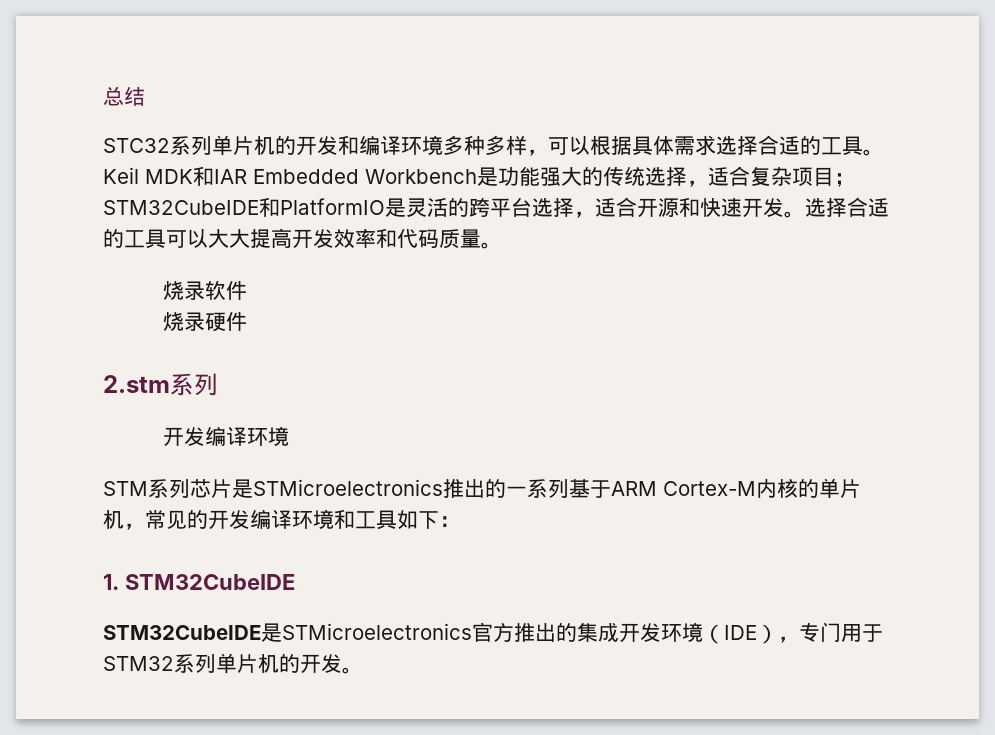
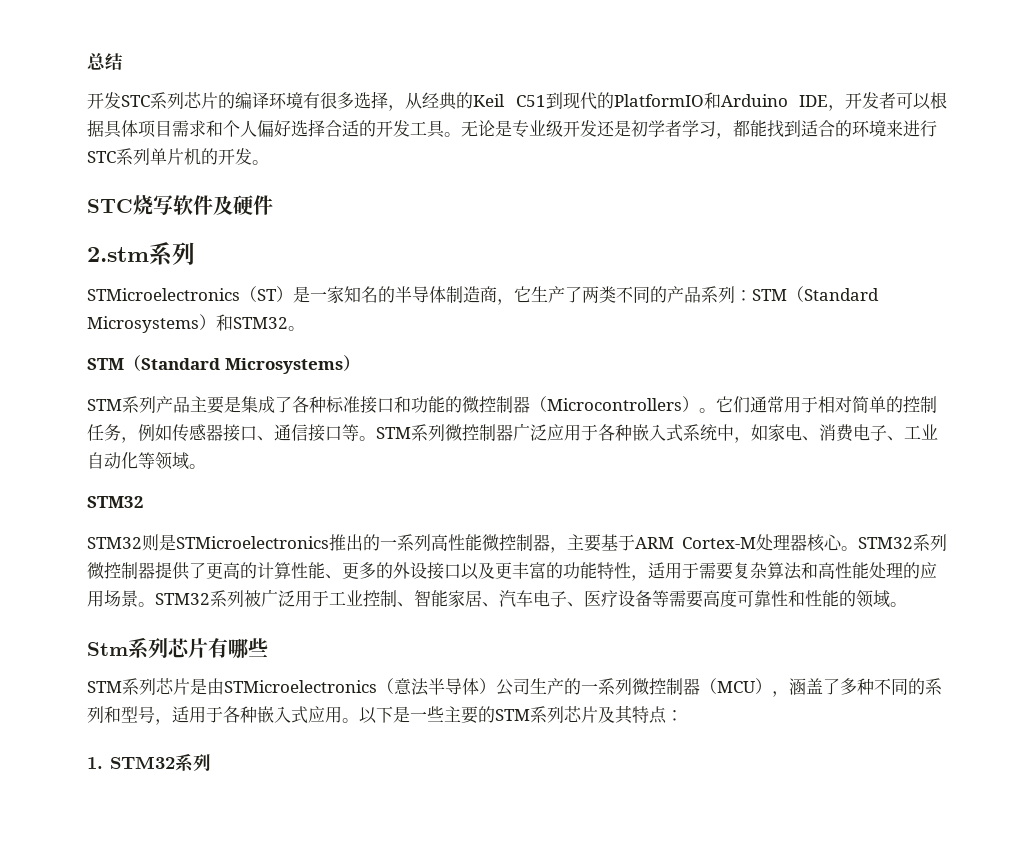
[103,135,884,156] [103,166,855,187] [103,197,889,218] [103,228,502,249] [163,280,248,300] [163,312,248,332] [103,373,218,396] [163,426,290,447] [103,478,861,499] [103,509,460,530] [103,574,295,590] [103,622,883,644] [103,656,174,671] STC32系列单片机的开发和编译环境多种多样，可以根据具体需求选择合适的工具。Keil MDK和IAR Embedded Workbench是功能强大的传统选择，适合复杂项目；STM32CubeIDE和PlatformIO是灵活的跨平台选择，适合开源和快速开发。选择合适的工具可以大大提高开发效率和代码质量。 // 烧录软件 // 烧录硬件 // 2.stm系列 // 开发编译环境 // STM系列芯片是STMicroelectronics推出的一系列基于ARM Cortex-M内核的单片机，常见的开发编译环境和工具如下： // 1. STM32CubeIDE // STM32CubeIDE是STMicroelectronics官方推出的集成开发环境（IDE），专门用于STM32 -> [87,91,947,111] [87,119,937,139] [87,151,116,163] 开发STC系列芯片的编译环境有很多选择，从经典的Keil C51到现代的PlatformIO和Arduino IDE，开发者可以根据具体项目需求和个人偏好选择合适的开发工具。无论是专业级开发还是初学者学习，都能找到适合的环境来进行STC
(363, 670) none -> [87,195,273,215] [87,242,195,266] [87,286,879,305] [87,314,305,333] [87,355,360,374] [87,396,937,414] [87,423,938,443] [87,452,206,470] [87,496,144,508] [87,534,947,553] [87,562,937,581] [87,589,907,608] [87,637,268,659] [87,678,942,697] [87,705,683,725] [87,753,211,772] // STC烧写软件及硬件 // 2.stm系列 // STMicroelectronics（ST）是一家知名的半导体制造商，它生产了两类不同的产品系列：STM（Standard Microsystems）和STM32。 // STM（Standard Microsystems） // STM系列产品主要是集成了各种标准接口和功能的微控制器（Microcontrollers）。它们通常用于相对简单的控制任务，例如传感器接口、通信接口等。STM系列微控制器广泛应用于各种嵌入式系统中，如家电、消费电子、工业自动化等领域。 // STM32 // STM32则是STMicroelectronics推出的一系列高性能微控制器，主要基于ARM Cortex-M处理器核心。STM32系列微控制器提供了更高的计算性能、更多的外设接口以及更丰富的功能特性，适用于需要复杂算法和高性能处理的应用场景。STM32系列被广泛用于工业控制、智能家居、汽车电子、医疗设备等需要高度可靠性和性能的领域。 // Stm系列芯片有哪些 // STM系列芯片是由STMicroelectronics（意法半导体）公司生产的一系列微控制器（MCU），涵盖了多种不同的系列和型号，适用于各种嵌入式应用。以下是一些主要的STM系列芯片及其特点： // 1. STM32系列

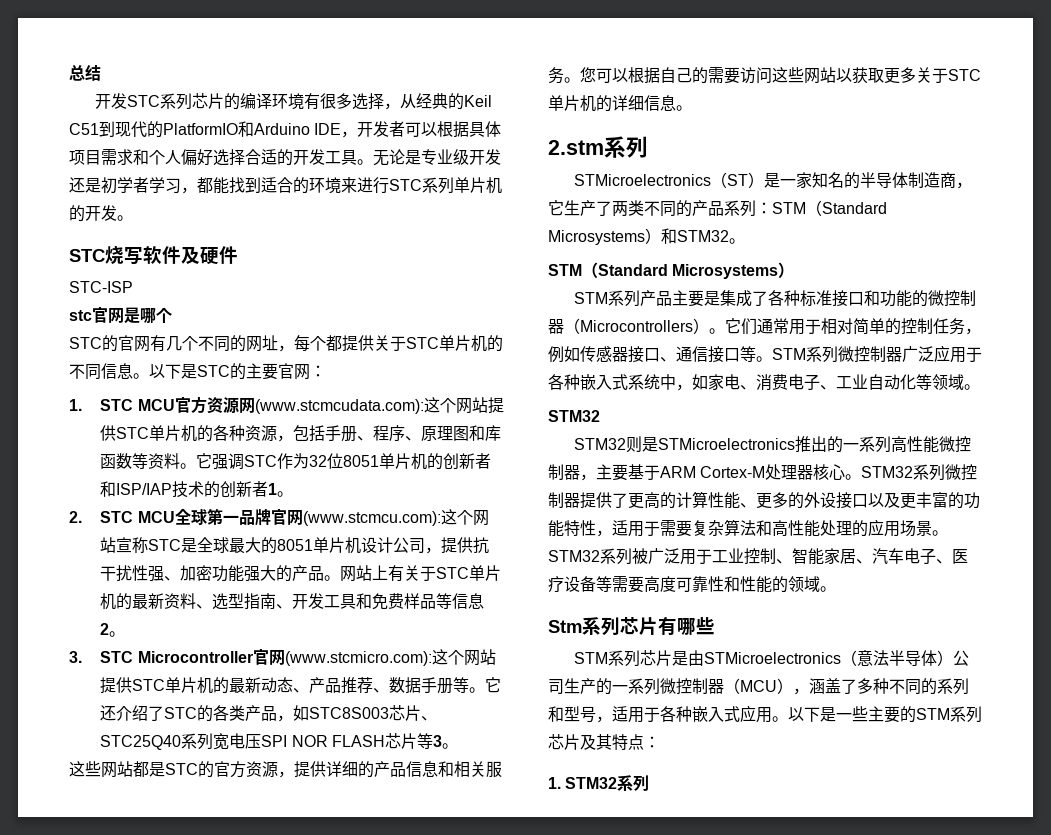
(273, 205) none -> [69,281,133,293] [69,307,172,324] [69,335,503,352] [69,363,326,380] [69,396,504,414] [100,425,502,442] [100,453,492,470] [100,481,294,498] [69,508,489,526] [100,537,490,554] [100,565,502,582] [100,593,485,610] [100,623,126,637] [69,649,496,666] [100,677,502,694] [100,705,438,722] [100,733,458,750] [69,761,502,778] [548,67,981,84] [548,95,692,112] // STC-ISP // stc官网是哪个 // STC的官网有几个不同的网址，每个都提供关于STC单片机的不同信息。以下是STC的主要官网： // 1. STC MCU官方资源网(www.stcmcudata.com):这个网站提供STC单片机的各种资源，包括手册、程序、原理图和库函数等资料。它强调STC作为32位8051单片机的创新者和ISP/IAP技术的创新者1。 // 2. STC MCU全球第一品牌官网(www.stcmcu.com):这个网站宣称STC是全球最大的8051单片机设计公司，提供抗干扰性强、加密功能强大的产品。网站上有关于STC单片机的最新资料、选型指南、开发工具和免费样品等信息2。 // 3. STC Microcontroller官网(www.stcmicro.com):这个网站提供STC单片机的最新动态、产品推荐、数据手册等。它还介绍了STC的各类产品，如STC8S003芯片、STC25Q40系列宽电压SPI NOR FLASH芯片等3。 // 这些网站都是STC的官方资源，提供详细的产品信息和相关服务。您可以根据自己的需要访问这些网站以获取更多关于STC单片机的详细信息。

